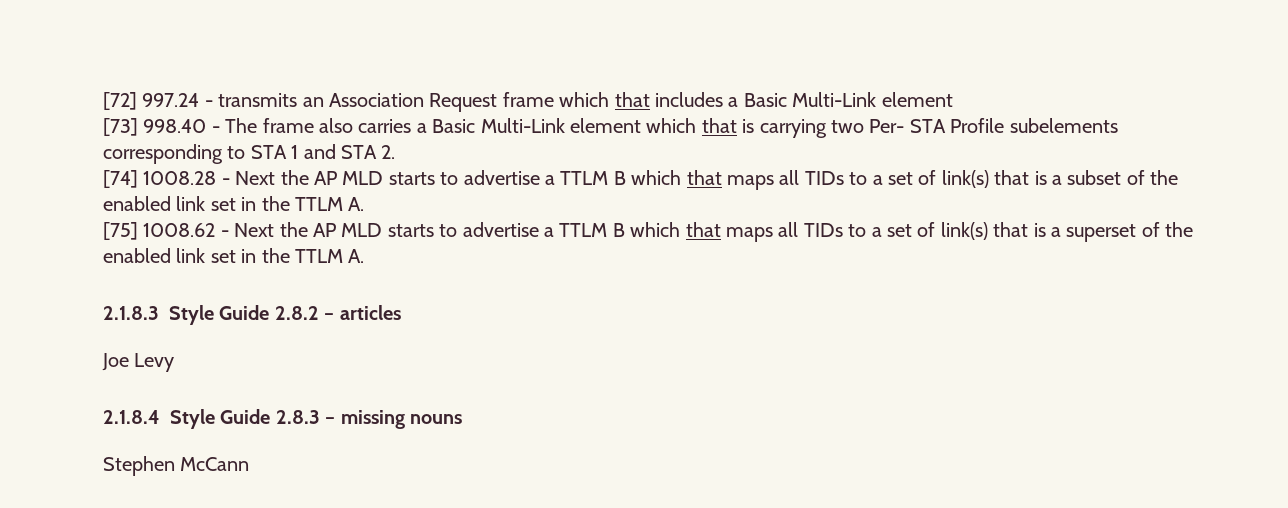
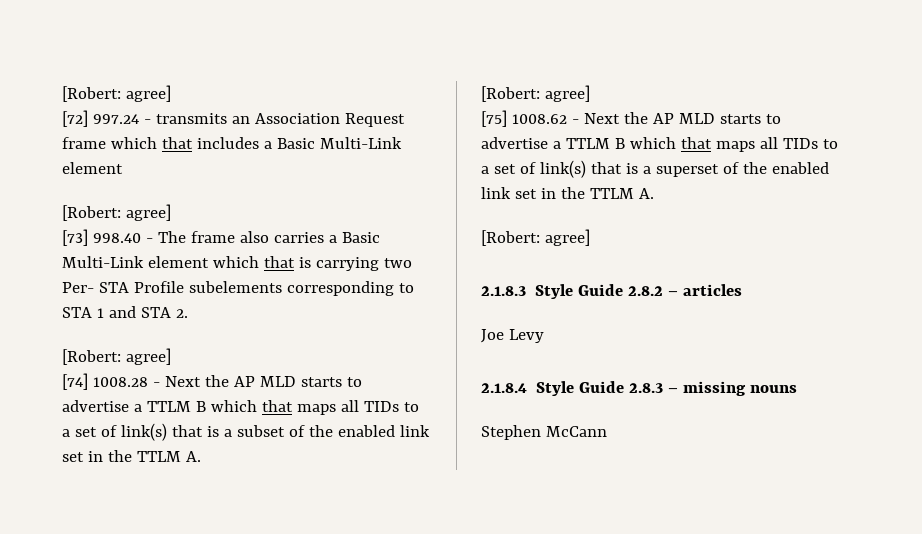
(103, 101) none -> [62,85,171,102] [Robert: agree] //
(953, 99) none -> [62,204,171,221] // [Robert: agree]
(396, 152) none -> [62,348,171,365] // [Robert: agree]
(365, 204) none -> [481,85,590,102] // [Robert: agree]
(365, 256) none -> [481,229,590,246] // [Robert: agree]

